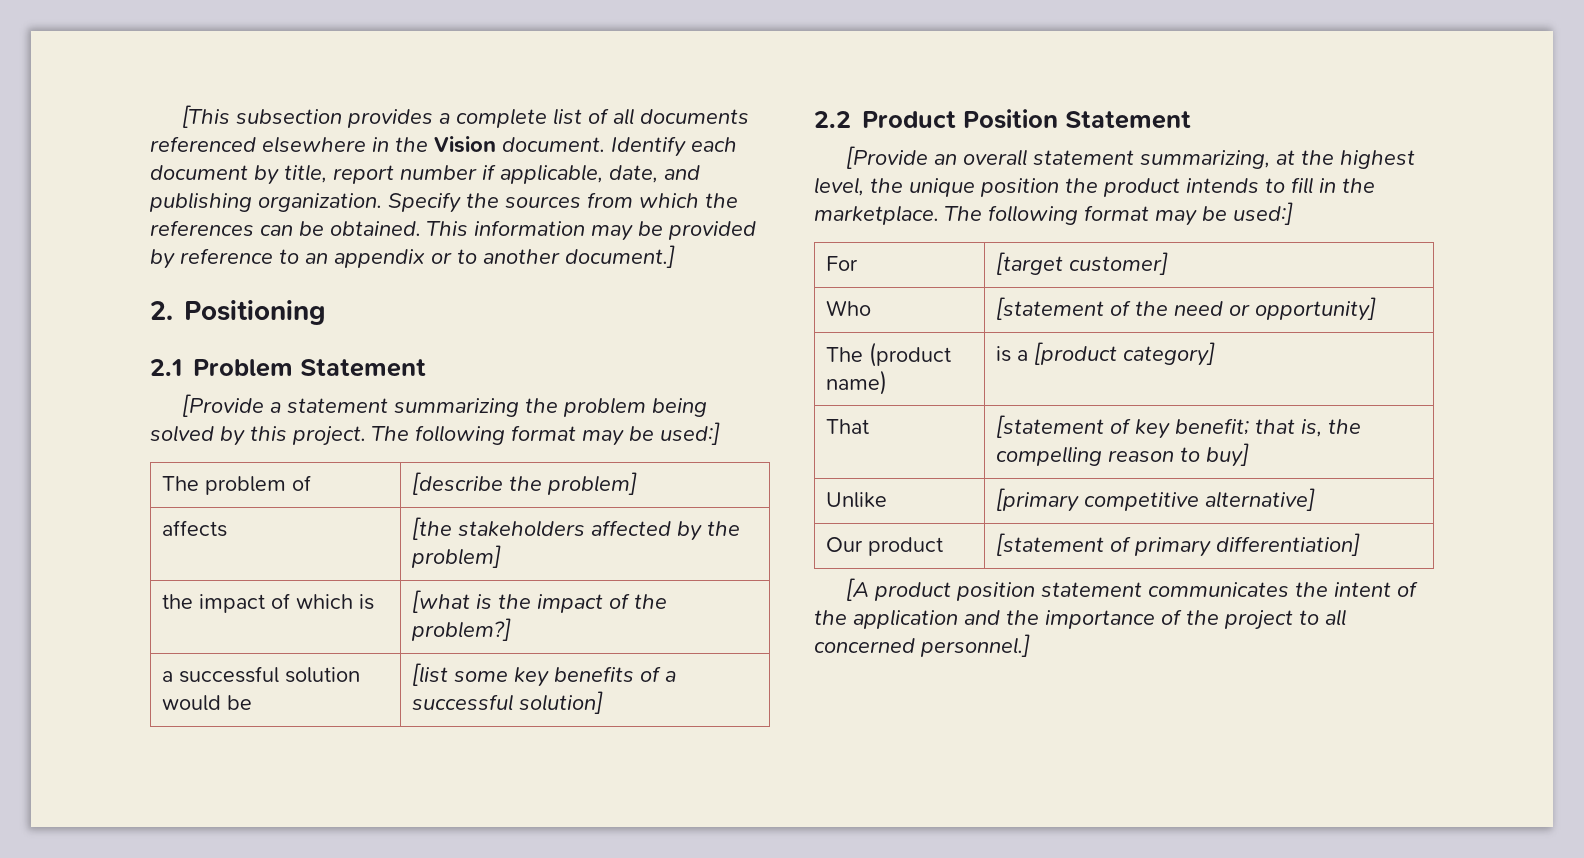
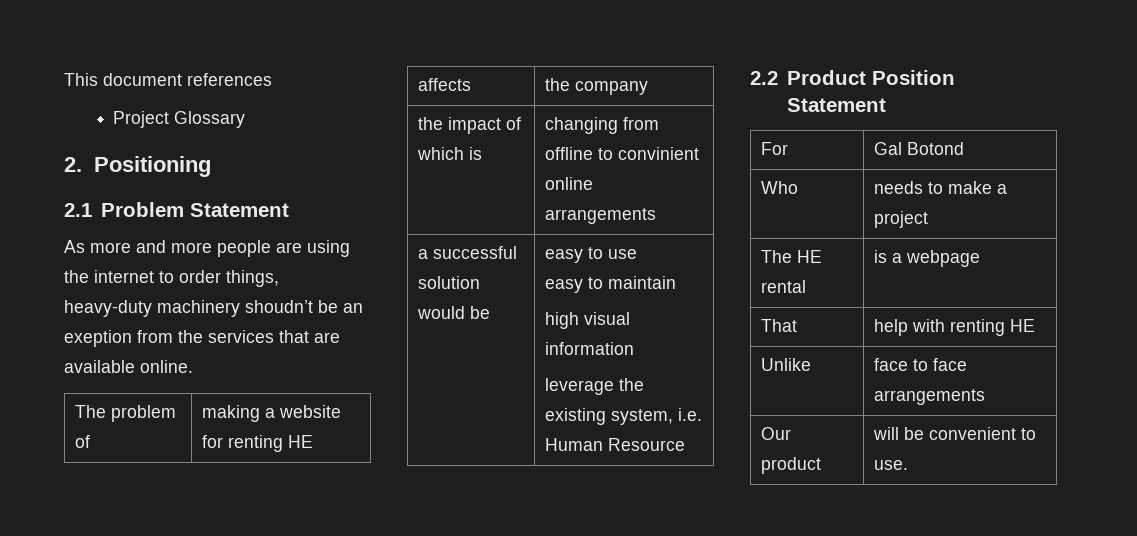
[181,105,749,128] [150,136,737,157] [150,164,700,185] [149,192,738,213] [150,220,756,241] [150,245,675,269] [This subsection provides a complete list of all documents referenced elsewhere in the Vision document. Identify each document by title, report number if applicable, date, and publishing organization. Specify the sources from which the references can be obtained. This information may be provided by reference to an appendix or to another document.] -> [64,73,272,86] [113,111,246,128] This document references // Project Glossary
[181,394,707,417] [150,422,720,446] [161,475,311,495] [411,472,637,495] [161,520,227,537] [411,517,740,541] [410,545,501,568] [Provide a statement summarizing the problem being solved by this project. The following format may be used:] // The problem of | [describe the problem] // affects | [the stakeholders affected by the problem] -> [64,240,350,257] [64,270,279,287] [64,300,363,317] [64,330,340,347] [64,360,193,373] [74,405,176,422] [74,435,90,448] [201,405,341,422] [201,435,313,452] [417,78,471,91] [544,78,648,95] As more and more people are using the internet to order things, heavy-duty machinery shoudn’t be an exeption from the services that are available online. // The problem of | making a website for renting HE // affects | the company
[411,590,667,613] [410,618,511,641] [what is the impact of the problem?] -> [544,117,659,134] [544,147,699,160] [544,177,593,190] [544,208,656,224] changing from offline to convinient online arrangements
[411,663,676,687] [411,691,603,714] [814,109,1191,129] [845,146,1415,169] [814,177,1375,197] [814,202,1293,226] [list some key benefits of a successful solution] // 2.2 Product Position Statement // [Provide an overall statement summarizing, at the highest level, the unique position the product intends to fill in the marketplace. The following format may be used:] -> [544,247,637,263] [544,276,676,293] [544,312,630,329] [544,342,634,355] [544,378,644,395] [544,408,702,425] [544,438,685,451] [750,70,955,85] [786,98,886,112] easy to use // easy to maintain // high visual information // leverage the existing system, i.e. Human Resource // 2.2 Product Position Statement
[995,252,1168,275] [target customer] -> [873,142,964,155] Gal Botond
[995,297,1376,321] [825,342,951,367] [825,370,887,395] [statement of the need or opportunity] // The (product name) -> [873,181,1007,194] [873,211,928,228] [760,250,822,263] [760,280,806,293] needs to make a project // The HE rental
[1033,342,1215,366] [product category] -> [905,250,980,267] webpage
[995,415,1361,439] [995,443,1249,467] [825,492,887,508] [995,488,1315,512] [825,537,943,556] [995,533,1360,557] [845,578,1418,601] [814,609,1346,630] [814,634,1030,657] [statement of key benefit; that is, the compelling reason to buy] // Unlike | [primary competitive alternative] // Our product | [statement of primary differentiation] // [A product position statement communicates the intent of the application and the importance of the project to all concerned personnel.] -> [873,319,1035,336] [760,358,811,371] [873,358,967,371] [873,389,985,405] [760,427,791,440] [760,457,821,474] [872,427,1036,440] [873,460,908,470] help with renting HE // Unlike | face to face arrangements // Our product | will be convenient to use.

